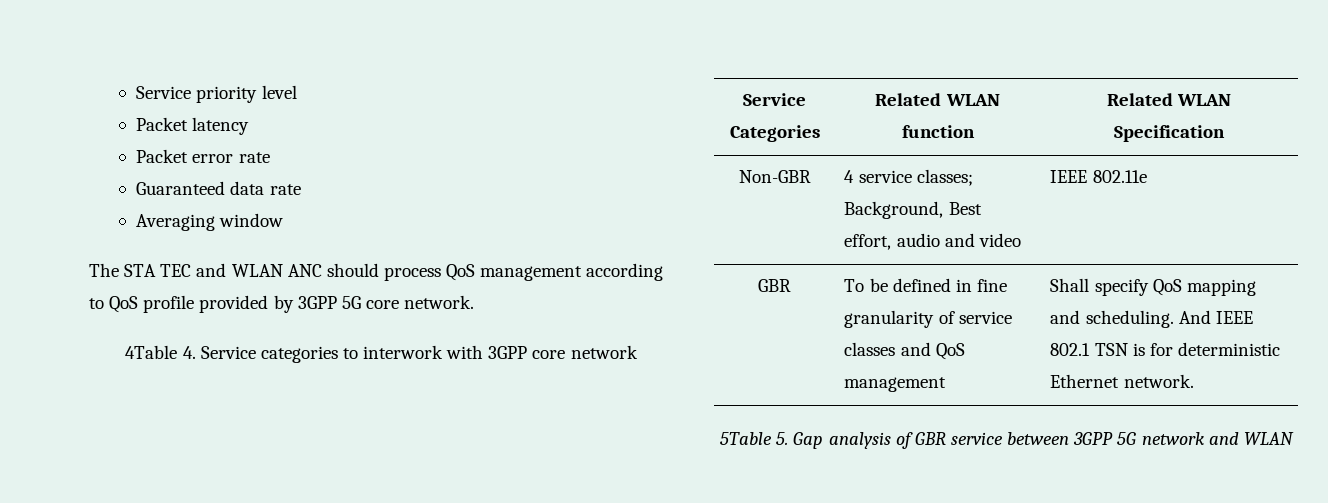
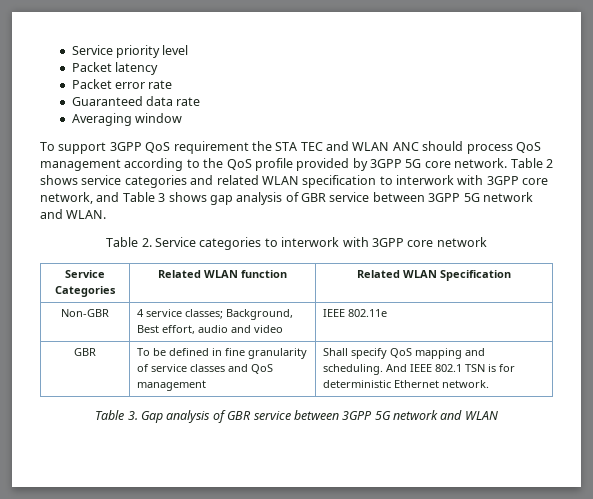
[89,263,119,277] The -> [40,141,272,154] To support 3GPP QoS requirement the
(104, 303) none -> [203,158,224,168] the
[125,345,196,359] // 4Table 4. -> [510,158,553,168] [40,175,549,188] [40,192,533,205] [40,209,107,219] [106,237,152,247] Table 2 shows service categories and related WLAN specification to interwork with 3GPP core network, and Table 3 shows gap analysis of GBR service between 3GPP 5G network and WLAN. // Table 2.
[720,432,789,445] 5Table 5. -> [95,410,138,420] Table 3.

